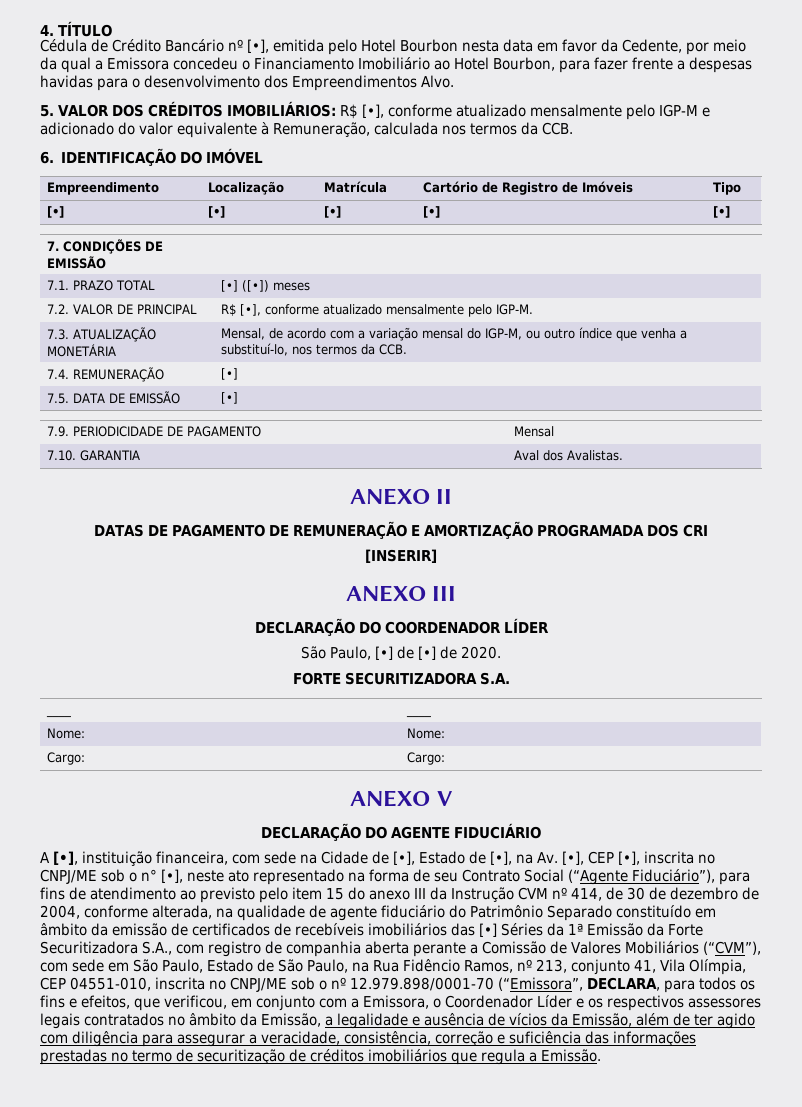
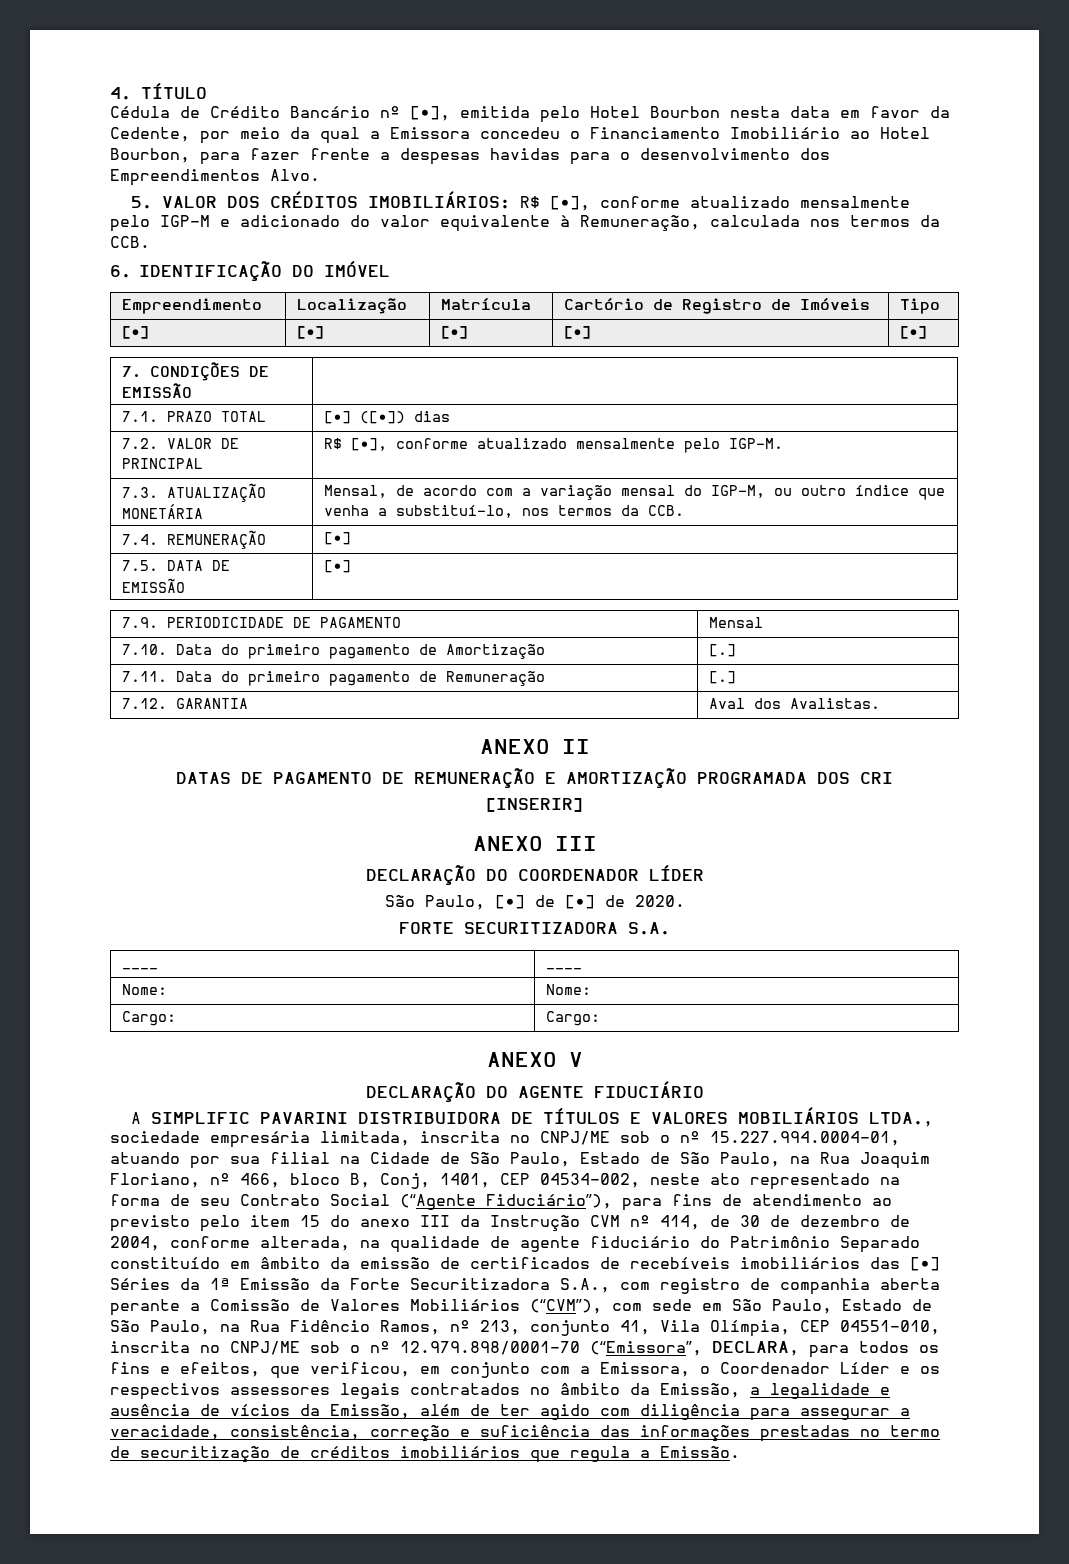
[272,282,310,291] meses -> [413,411,450,422] dias
(76, 455) none -> [175,644,545,659] [708,644,736,657] [121,671,545,686] [708,671,736,684] [121,698,167,709] Data do primeiro pagamento de Amortização | [.] // 7.11. Data do primeiro pagamento de Remuneração | [.] // 7.12.
[53,851,715,866] [40,869,183,884] [•], instituição financeira, com sede na Cidade de [•], Estado de [•], na Av. [•], CEP [•], inscrita no CNPJ/ME sob o n° [•], -> [151,1107,934,1127] [110,1131,900,1148] [110,1152,930,1169] [110,1173,640,1189] SIMPLIFIC PAVARINI DISTRIBUIDORA DE TÍTULOS E VALORES MOBILIÁRIOS LTDA., sociedade empresária limitada, inscrita no CNPJ/ME sob o nº 15.227.994.0004-01, atuando por sua filial na Cidade de São Paulo, Estado de São Paulo, na Rua Joaquim Floriano, nº 466, bloco B, Conj, 1401, CEP 04534-002,

